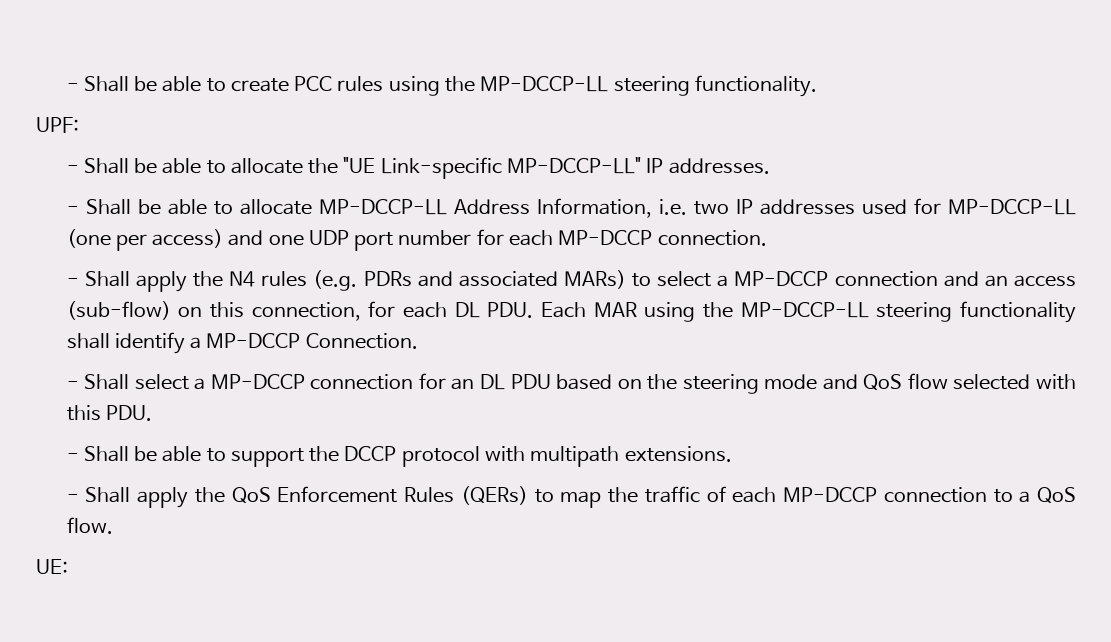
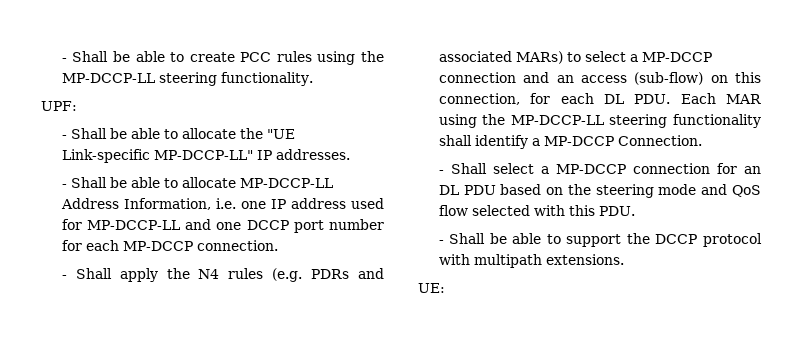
[693,198,1077,215] [66,229,224,251] two IP addresses used for MP-DCCP-LL (one per access) -> [240,198,385,209] [61,219,181,230] one IP address used for MP-DCCP-LL
[308,230,349,245] UDP -> [246,220,289,230] DCCP
[66,486,1077,508] [66,517,113,534] // - Shall apply the QoS Enforcement Rules (QERs) to map the traffic of each MP-DCCP connection to a QoS flow. -> (624, 259) none

